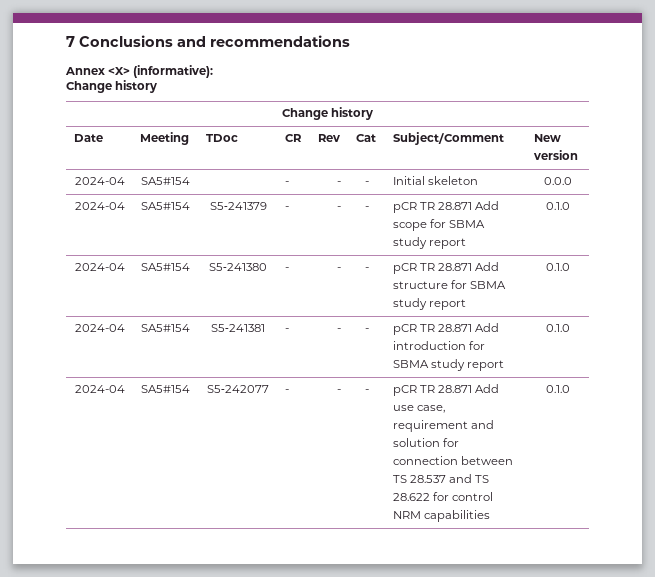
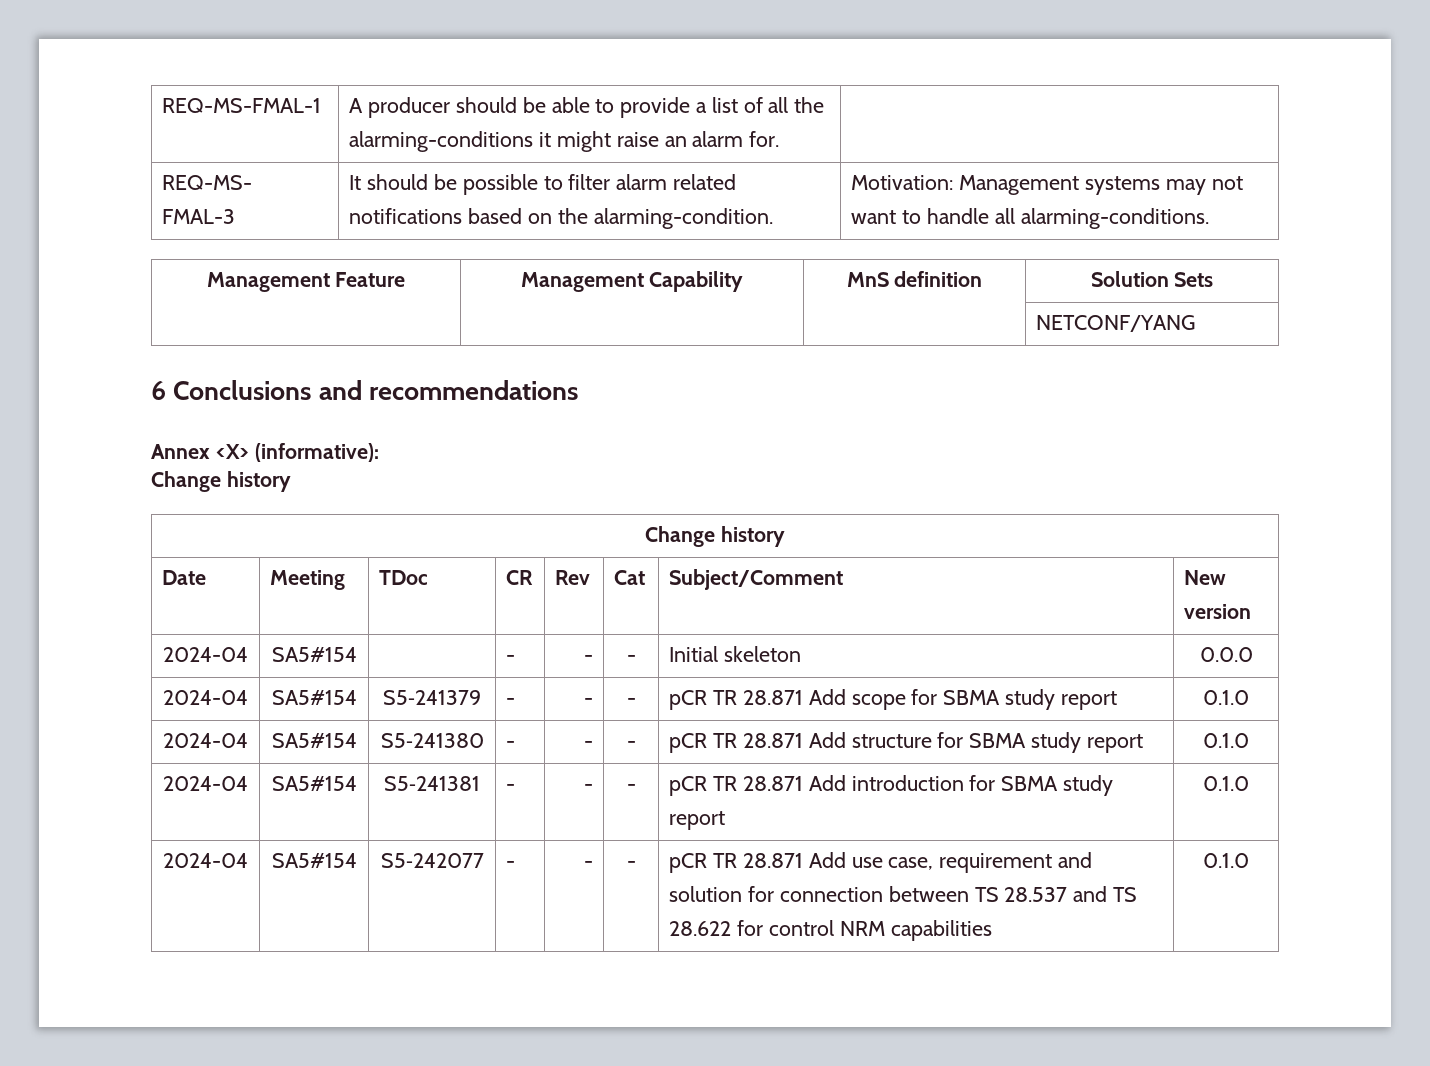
[66,36,75,47] 7 -> [162,98,322,113] [349,97,825,118] [349,131,780,152] [162,175,253,190] [162,209,236,224] [349,174,737,195] [349,208,773,229] [851,175,1243,195] [851,208,1209,229] [206,272,406,292] [520,271,744,292] [846,271,983,287] [1090,271,1214,287] [1036,315,1196,332] [151,381,166,400] REQ-MS-FMAL-1 | A producer should be able to provide a list of all the alarming-conditions it might raise an alarm for. | // REQ-MS- FMAL-3 | It should be possible to filter alarm related notifications based on the alarming-condition. | Motivation: Management systems may not want to handle all alarming-conditions. // Management Feature | Management Capability | MnS definition | Solution Sets // | | | NETCONF/YANG // 6

